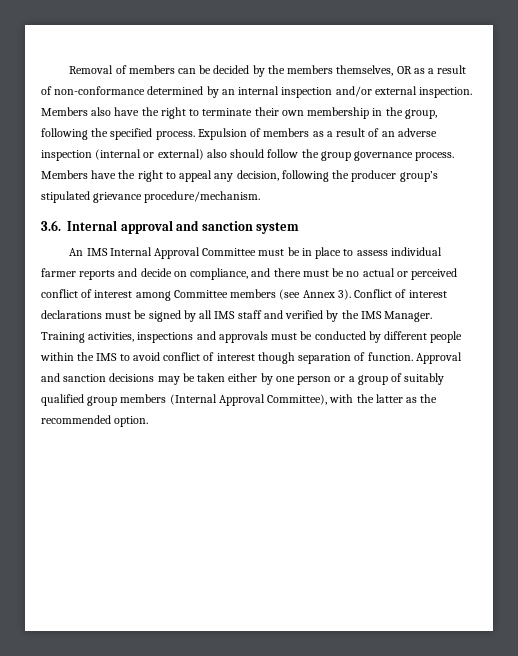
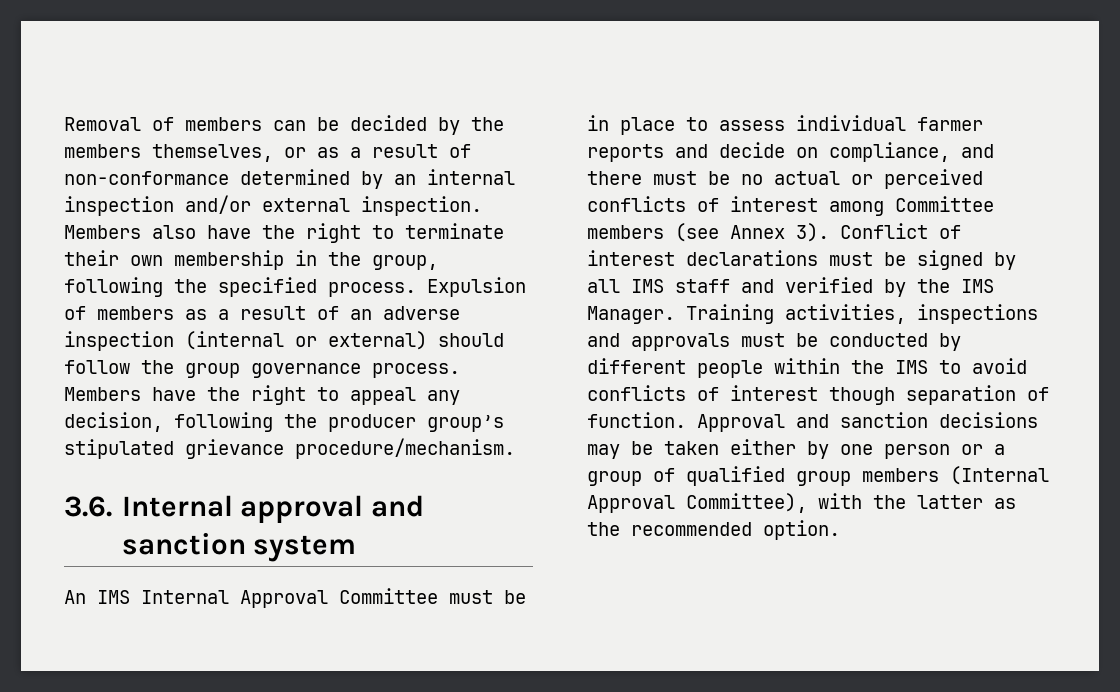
[396,66,412,74] OR -> [284,147,306,158] or
[206,149,227,158] also -> (427, 340) none
[41,289,78,298] conflict -> [587,196,686,212] conflicts
[163,352,201,361] conflict -> [587,385,686,401] conflicts
[404,373,445,385] suitably -> (675, 475) none

